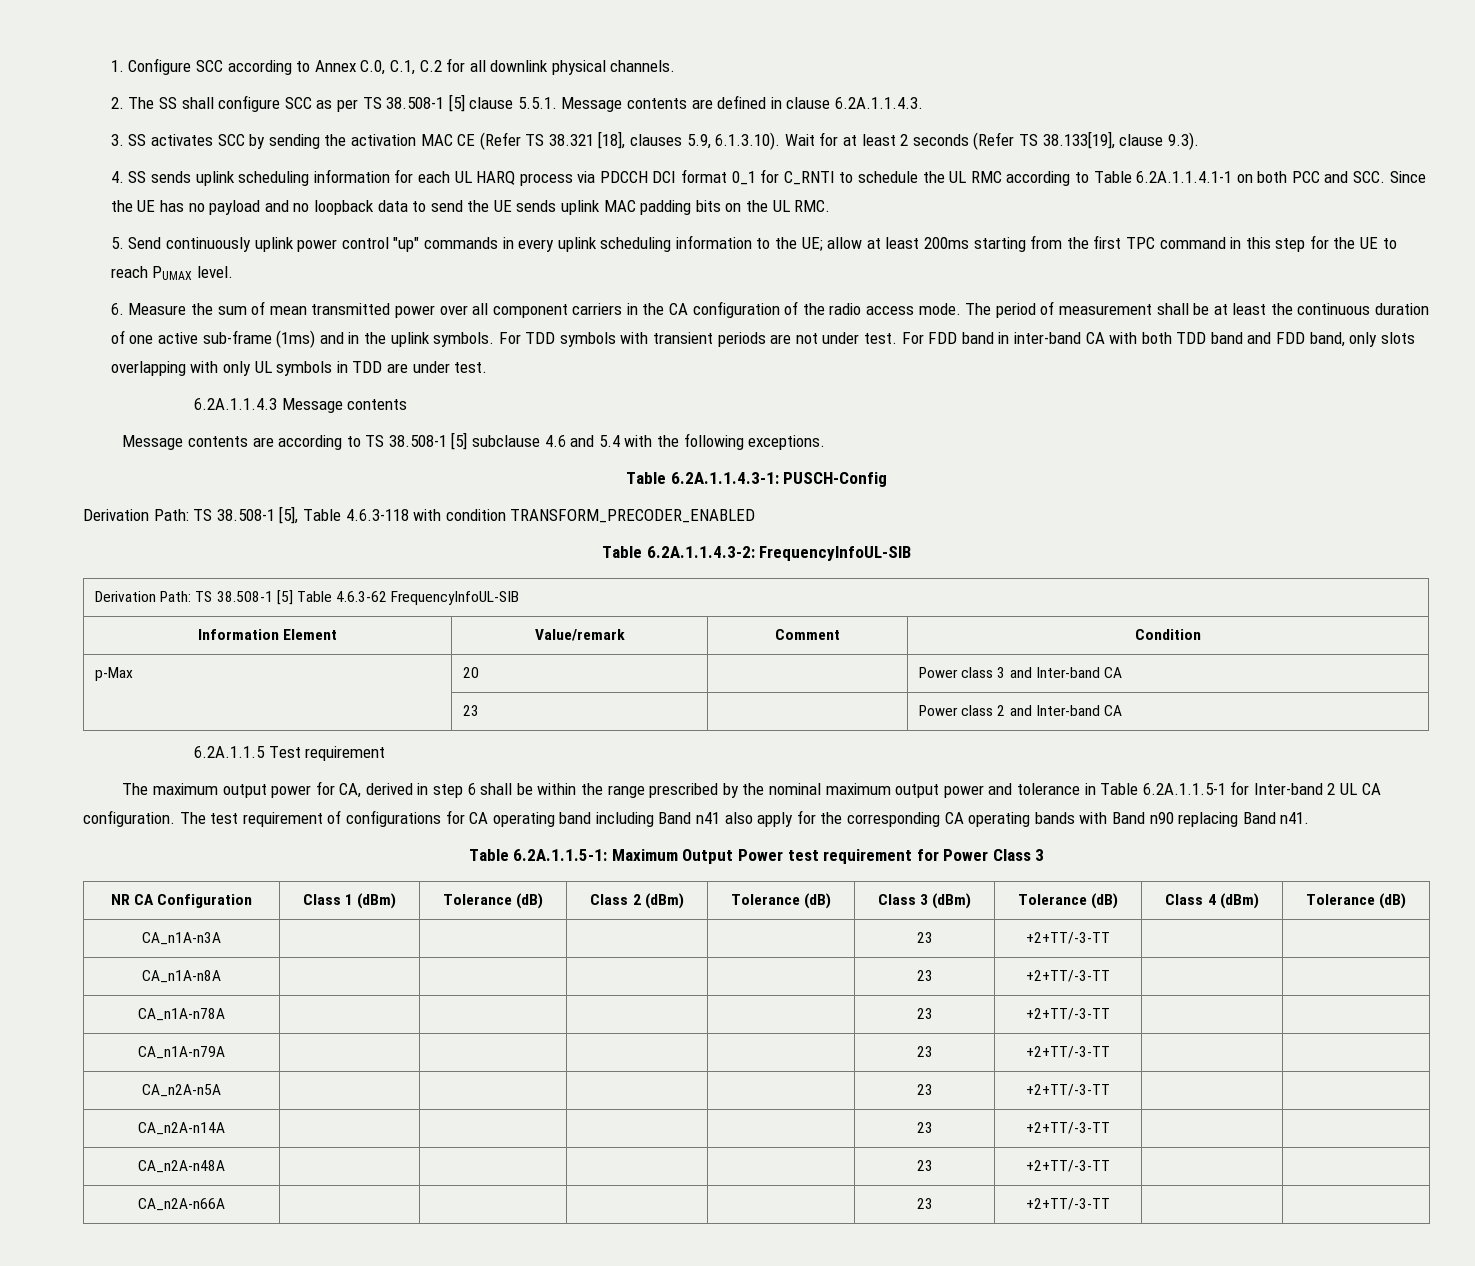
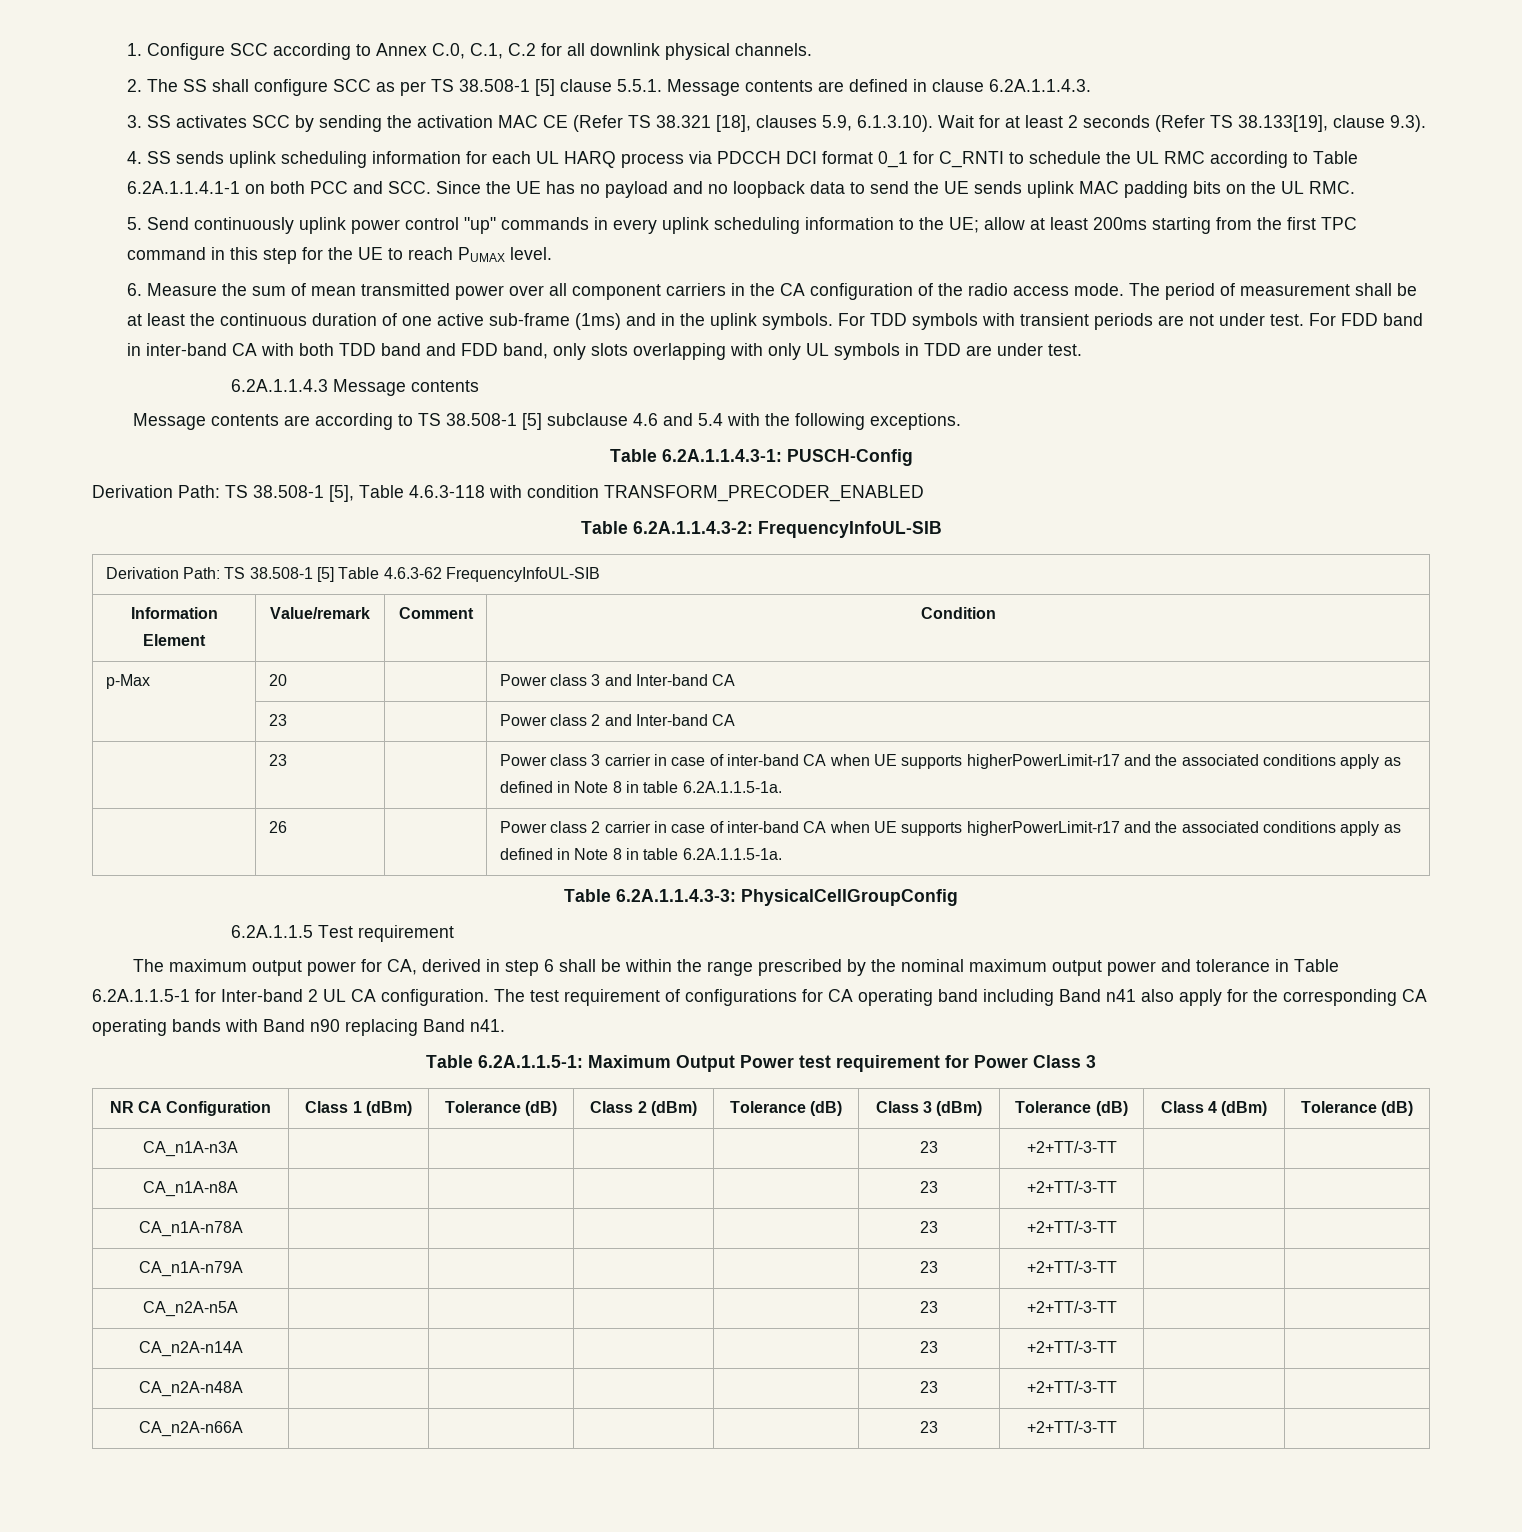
(1122, 710) none -> [268,754,287,766] [499,754,1401,769] [499,781,782,793] [268,821,287,833] [499,821,1401,836] [499,848,782,860] [564,889,958,906] // | 23 | | Power class 3 carrier in case of inter-band CA when UE supports higherPowerLimit-r17 and the associated conditions apply as defined in Note 8 in table 6.2A.1.1.5-1a. // | 26 | | Power class 2 carrier in case of inter-band CA when UE supports higherPowerLimit-r17 and the associated conditions apply as defined in Note 8 in table 6.2A.1.1.5-1a. // Table 6.2A.1.1.4.3-3: PhysicalCellGroupConfig

